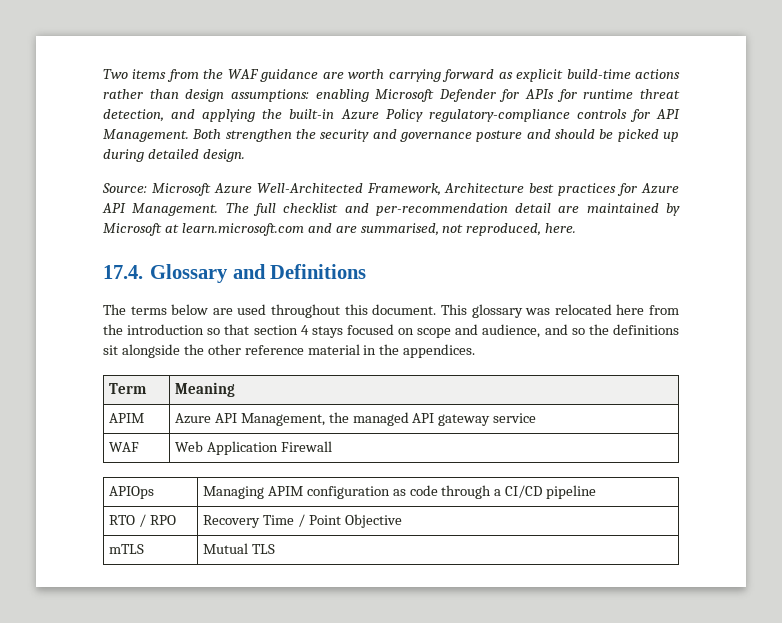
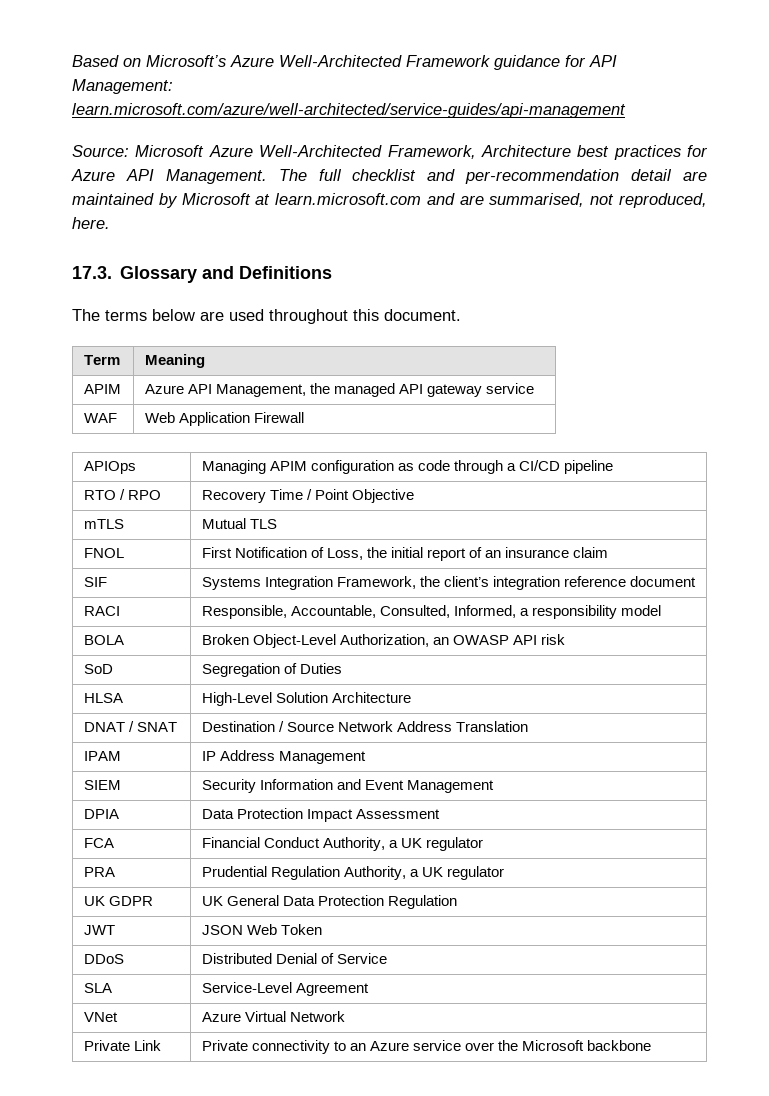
[103,69,680,82] [103,89,680,102] [103,109,681,122] [103,129,679,142] [103,149,245,162] Two items from the WAF guidance are worth carrying forward as explicit build-time actions rather than design assumptions: enabling Microsoft Defender for APIs for runtime threat detection, and applying the built-in Azure Policy regulatory-compliance controls for API Management. Both strengthen the security and governance posture and should be picked up during detailed design. -> [72,55,617,70] [72,79,173,94] [72,103,626,118] Based on Microsoft’s Azure Well-Architected Framework guidance for API Management: learn.microsoft.com/azure/well-architected/service-guides/api-management
[103,265,143,279] 17.4. -> [72,266,112,279] 17.3.
[440,304,680,318] [103,324,679,338] [103,344,476,358] This glossary was relocated here from the introduction so that section 4 stays focused on scope and audience, and so the definitions sit alongside the other reference material in the appendices. -> (461, 315) none
(275, 549) none -> [83,548,124,558] [201,547,609,561] [83,577,107,587] [201,576,697,590] [83,606,120,616] [201,605,661,619] [83,635,124,645] [201,634,565,648] [83,664,113,674] [201,663,342,677] [83,693,123,703] [201,692,411,706] [83,721,177,732] [201,721,528,732] [83,751,121,761] [201,750,366,764] [83,780,121,790] [201,779,494,793] [83,809,119,819] [201,808,440,822] [83,838,114,848] [201,837,483,851] [83,867,115,877] [201,866,504,880] [83,896,153,906] [201,895,457,909] [83,925,115,935] [201,924,322,935] [83,954,124,964] [201,953,387,964] [83,983,112,993] [201,982,369,996] [83,1012,118,1022] [201,1011,345,1022] [83,1040,161,1051] [201,1040,652,1054] // FNOL | First Notification of Loss, the initial report of an insurance claim // SIF | Systems Integration Framework, the client’s integration reference document // RACI | Responsible, Accountable, Consulted, Informed, a responsibility model // BOLA | Broken Object-Level Authorization, an OWASP API risk // SoD | Segregation of Duties // HLSA | High-Level Solution Architecture // DNAT / SNAT | Destination / Source Network Address Translation // IPAM | IP Address Management // SIEM | Security Information and Event Management // DPIA | Data Protection Impact Assessment // FCA | Financial Conduct Authority, a UK regulator // PRA | Prudential Regulation Authority, a UK regulator // UK GDPR | UK General Data Protection Regulation // JWT | JSON Web Token // DDoS | Distributed Denial of Service // SLA | Service-Level Agreement // VNet | Azure Virtual Network // Private Link | Private connectivity to an Azure service over the Microsoft backbone

